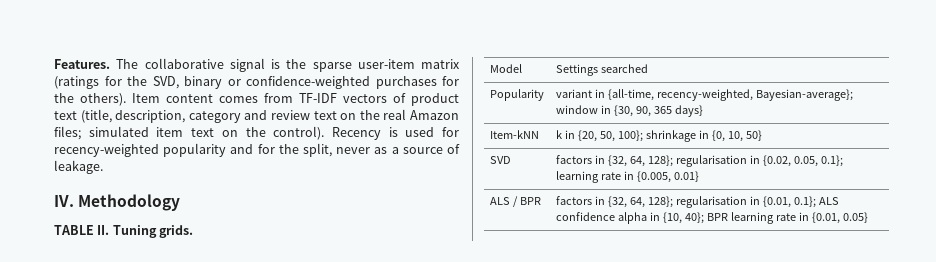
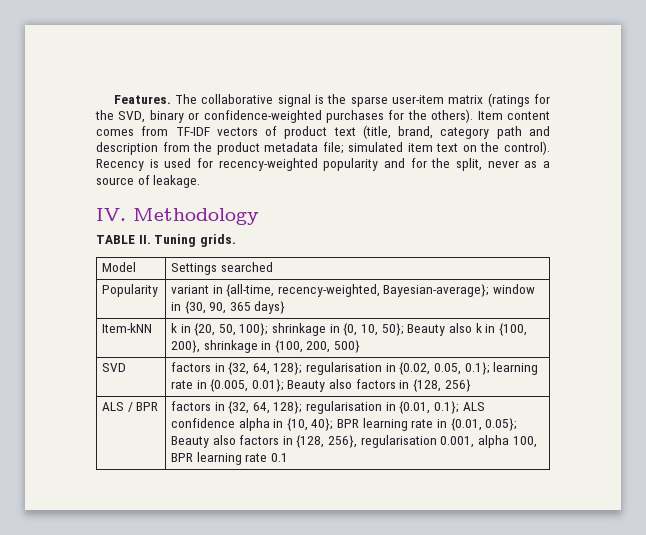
[115,109,460,123] [54,126,81,140] description, category and review text on the real Amazon files; -> [398,126,550,139] [96,142,344,155] brand, category path and description from the product metadata file;
[745,130,762,141] 50} -> [381,323,527,336] [170,340,361,353] 50}; Beauty also k in {100, 200}, shrinkage in {100, 200, 500}
[673,171,699,182] 0.01} -> [251,379,471,392] 0.01}; Beauty also factors in {128, 256}
[842,212,868,223] 0.05} -> [485,418,518,431] [170,435,537,448] [170,452,288,465] 0.05}; Beauty also factors in {128, 256}, regularisation 0.001, alpha 100, BPR learning rate 0.1

